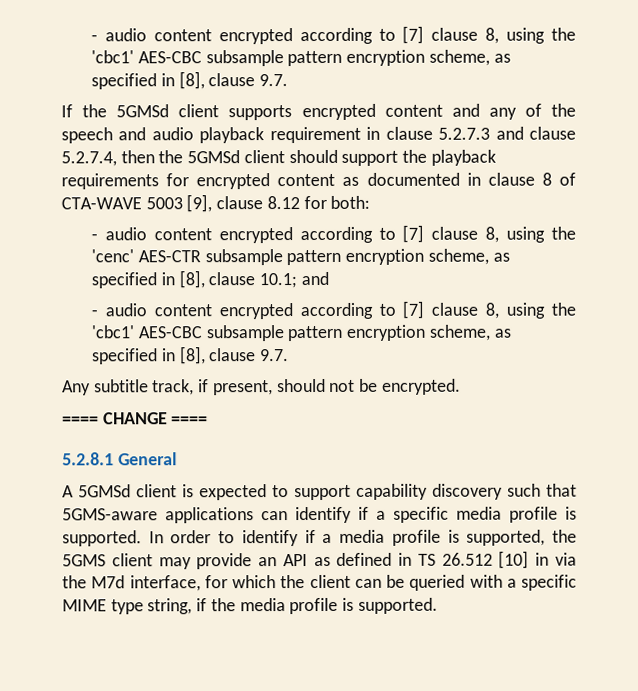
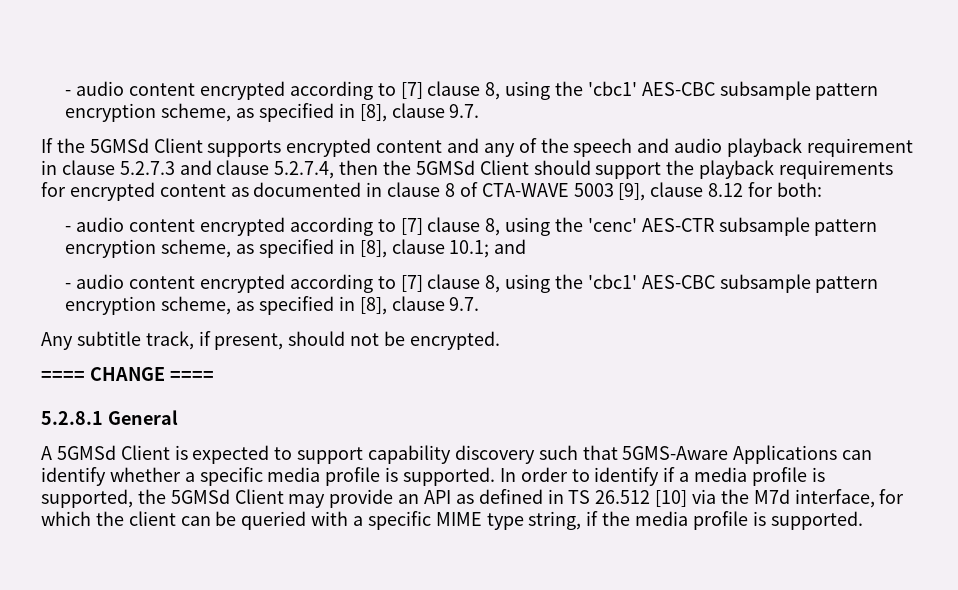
[178,104,220,118] client -> [153,138,203,153] Client
[243,150,285,164] client -> [479,160,529,175] Client
[136,484,177,498] client -> [120,445,170,460] Client
[62,507,254,524] 5GMS-aware applications -> [622,445,838,464] 5GMS-Aware Applications
[358,506,369,520] if -> [109,467,181,482] whether
[62,553,153,567] 5GMS client -> [170,489,284,504] 5GMSd Client
[535,552,550,566] in -> (688, 498) none

